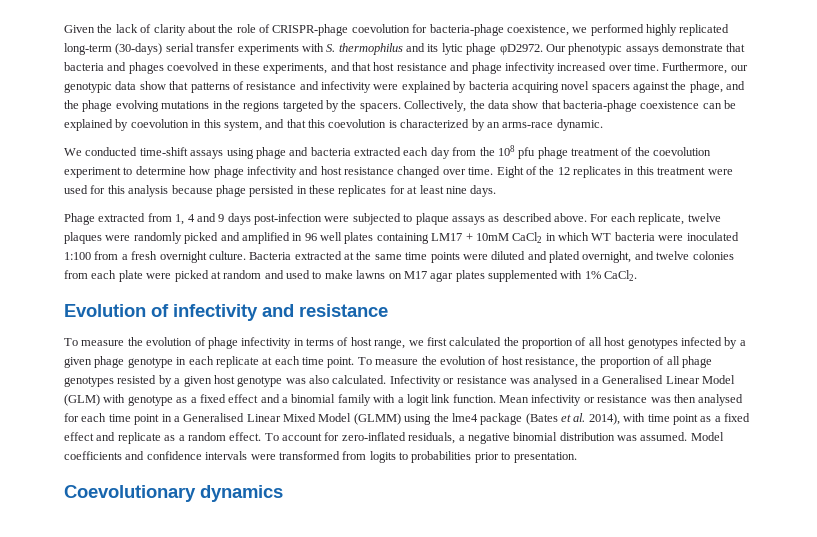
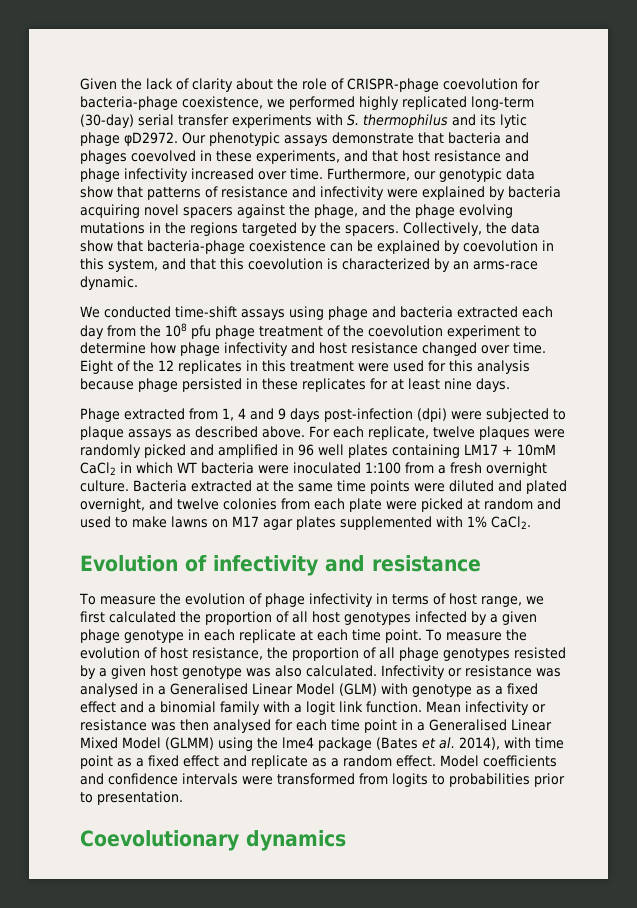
[115,43,163,55] (30-days) -> [80,114,134,128] (30-day)
(322, 219) none -> [417,408,447,422] (dpi)
[264,432,688,444] To account for zero-inflated residuals, a negative binomial distribution was assumed. -> (436, 761) none

